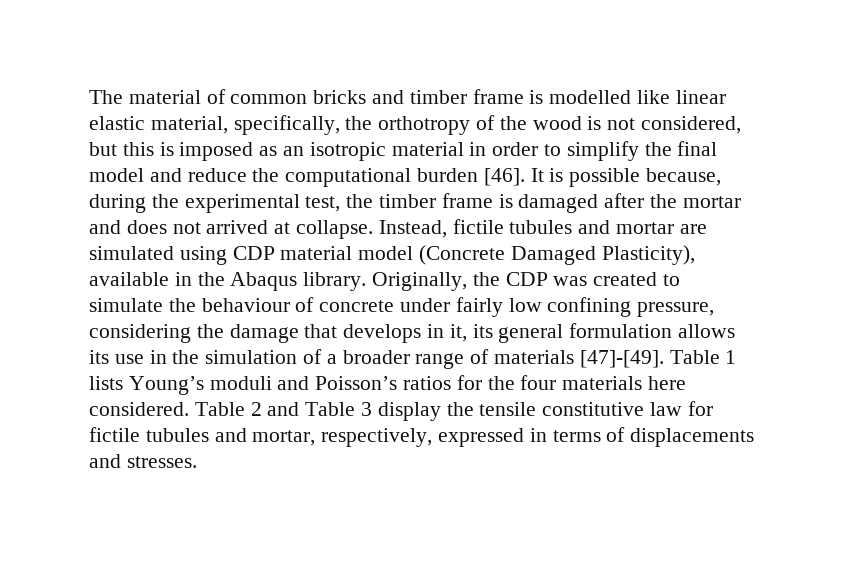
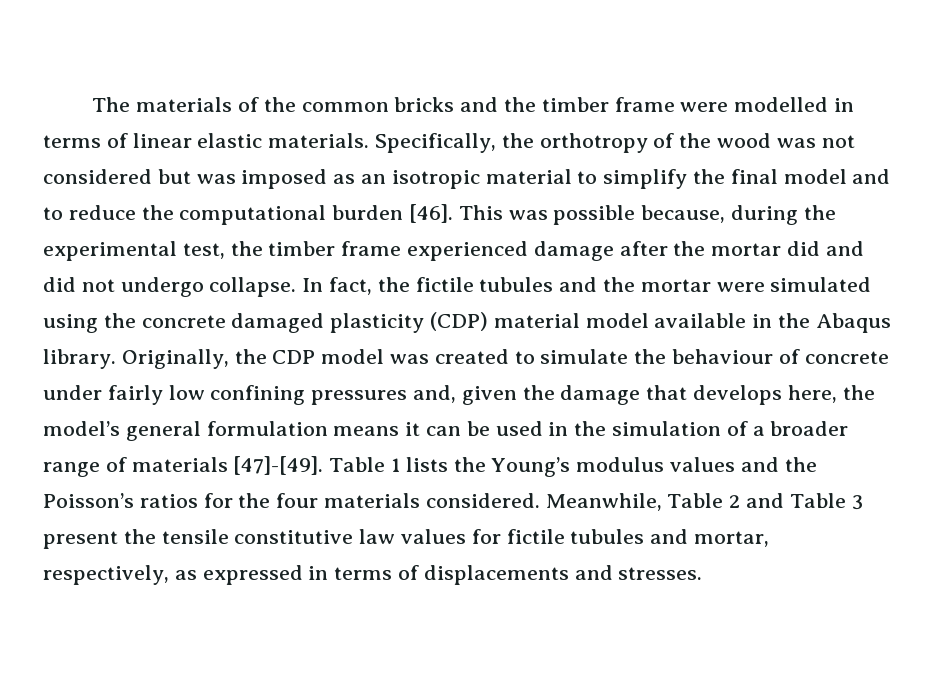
[128,89,226,104] material of -> [136,97,296,112] materials of the
[409,89,726,104] [89,115,340,135] timber frame is modelled like linear elastic material, specifically, -> [503,97,854,112] [43,133,497,153] the timber frame were modelled in terms of linear elastic materials. Specifically,
[587,116,742,134] [89,142,174,156] is not considered, but this is -> [776,135,855,148] [43,169,236,184] was not considered but was
[469,142,539,156] in order -> (572, 176) none
(182, 175) none -> [43,207,63,220] to
[530,168,564,182] It is -> [458,205,548,220] This was
[498,194,599,213] is damaged -> [407,241,614,261] experienced damage
[89,219,707,239] [89,245,695,265] and does not arrived at collapse. Instead, fictile tubules and mortar are simulated using CDP material model (Concrete Damaged Plasticity), -> [787,241,864,256] [43,277,872,297] [43,312,649,333] did and did not undergo collapse. In fact, the fictile tubules and the mortar were simulated using the concrete damaged plasticity (CDP) material model
(548, 279) none -> [321,349,385,364] model
[637,302,715,317] [89,324,191,343] pressure, considering -> [311,385,517,405] pressures and, given
[427,323,736,343] [89,350,144,364] in it, its general formulation allows its use -> [787,385,875,403] [43,421,543,441] here, the model’s general formulation means it can be used
[128,376,310,395] Young’s moduli and -> [453,457,817,477] the Young’s modulus values and the
[648,376,687,390] [89,402,189,416] here considered. -> [425,493,662,511] considered. Meanwhile,
[377,402,441,421] display -> [43,531,118,549] present
(683, 409) none -> [401,529,467,544] values
(433, 437) none -> [174,570,197,580] as

